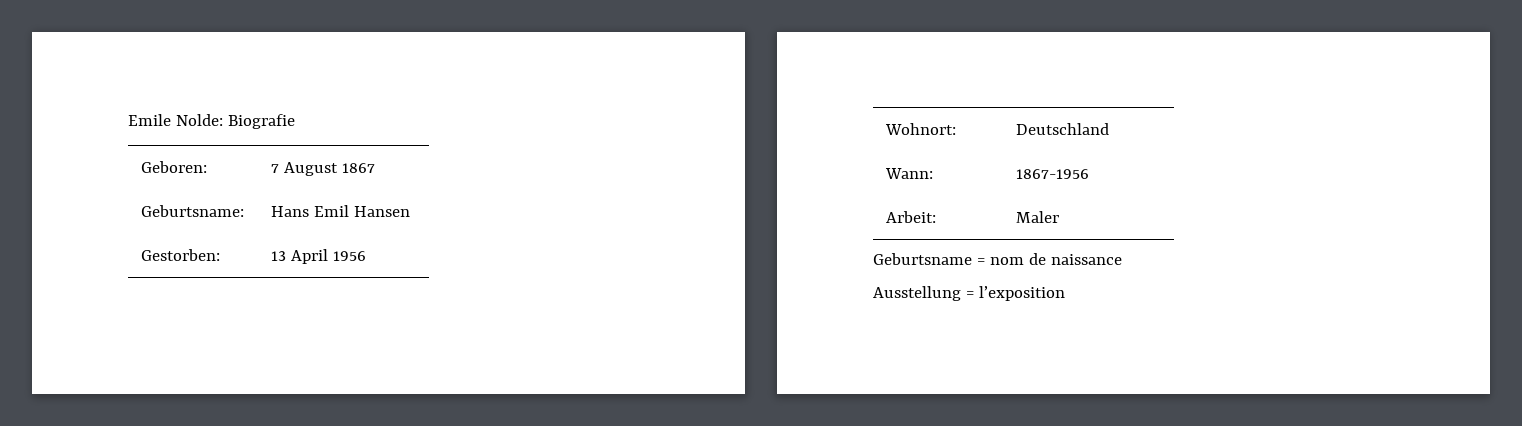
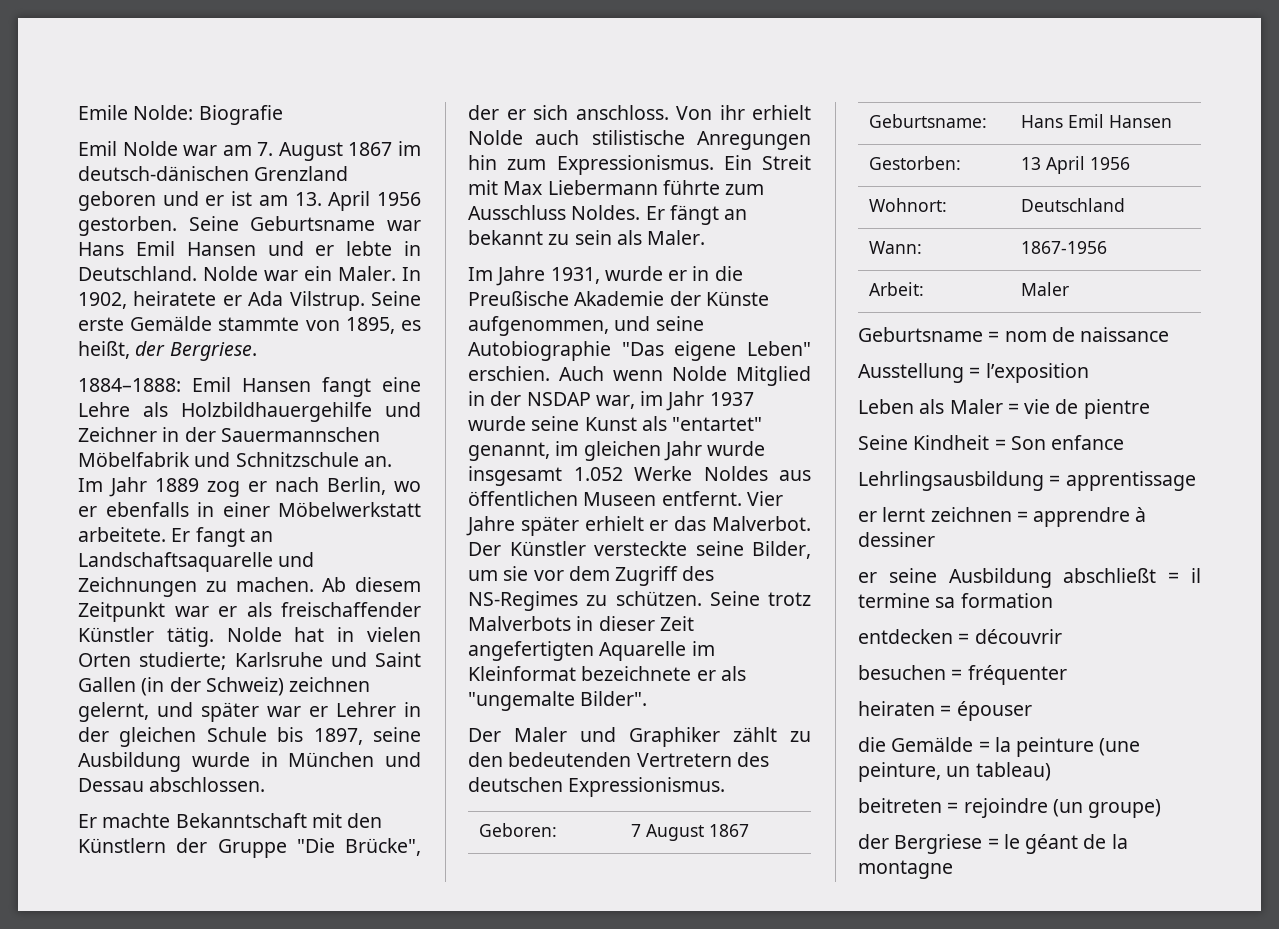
(295, 121) none -> [78,141,421,161] [78,166,349,181] [78,191,422,211] [78,216,422,236] [78,241,421,256] [78,266,421,281] [78,291,421,311] [78,316,421,334] [78,341,257,361] [78,377,421,397] [78,402,421,422] [78,427,380,442] [78,452,392,467] [78,477,421,497] [78,502,421,517] [78,527,273,547] [78,552,315,572] [78,577,421,597] [78,602,421,622] [78,627,422,647] [78,652,421,670] [78,677,371,696] [78,702,421,722] [78,727,421,747] [78,752,421,772] [78,777,266,792] [78,813,383,828] [78,838,421,858] [468,105,811,120] [468,130,811,150] [468,155,811,175] [468,180,765,195] [468,205,748,225] [468,230,706,245] [468,266,743,286] [468,291,769,306] [468,316,704,336] [468,341,811,361] [468,366,811,386] [468,391,754,411] [468,416,763,431] [468,441,766,461] [468,466,811,486] [468,491,783,506] [466,516,811,536] [468,541,811,559] [468,566,715,586] [468,591,811,611] [468,616,694,631] [468,641,715,661] [468,666,746,681] [468,691,648,711] [468,727,811,747] [468,752,769,767] [468,777,726,797] // Emil Nolde war am 7. August 1867 im deutsch-dänischen Grenzland geboren und er ist am 13. April 1956 gestorben. Seine Geburtsname war Hans Emil Hansen und er lebte in Deutschland. Nolde war ein Maler. In 1902, heiratete er Ada Vilstrup. Seine erste Gemälde stammte von 1895, es heißt, der Bergriese. // 1884–1888: Emil Hansen fangt eine Lehre als Holzbildhauergehilfe und Zeichner in der Sauermannschen Möbelfabrik und Schnitzschule an. Im Jahr 1889 zog er nach Berlin, wo er ebenfalls in einer Möbelwerkstatt arbeitete. Er fangt an Landschaftsaquarelle und Zeichnungen zu machen. Ab diesem Zeitpunkt war er als freischaffender Künstler tätig. Nolde hat in vielen Orten studierte; Karlsruhe und Saint Gallen (in der Schweiz) zeichnen gelernt, und später war er Lehrer in der gleichen Schule bis 1897, seine Ausbildung wurde in München und Dessau abschlossen. // Er machte Bekanntschaft mit den Künstlern der Gruppe "Die Brücke", der er sich anschloss. Von ihr erhielt Nolde auch stilistische Anregungen hin zum Expressionismus. Ein Streit mit Max Liebermann führte zum Ausschluss Noldes. Er fängt an bekannt zu sein als Maler. // Im Jahre 1931, wurde er in die Preußische Akademie der Künste aufgenommen, und seine Autobiographie "Das eigene Leben" erschien. Auch wenn Nolde Mitglied in der NSDAP war, im Jahr 1937 wurde seine Kunst als "entartet" genannt, im gleichen Jahr wurde insgesamt 1.052 Werke Noldes aus öffentlichen Museen entfernt. Vier Jahre später erhielt er das Malverbot. Der Künstler versteckte seine Bilder, um sie vor dem Zugriff des NS-Regimes zu schützen. Seine trotz Malverbots in dieser Zeit angefertigten Aquarelle im Kleinformat bezeichnete er als "ungemalte Bilder". // Der Maler und Graphiker zählt zu den bedeutenden Vertretern des deutschen Expressionismus.
(1065, 293) none -> [858,399,1150,419] [858,435,1125,450] [858,471,1196,491] [858,507,1147,527] [858,532,935,547] [858,568,1201,588] [858,593,1053,608] [858,629,1062,644] [858,665,1067,685] [858,701,1032,721] [858,737,1141,757] [858,762,1051,782] [858,798,1162,818] [858,834,1128,854] [858,860,953,879] // Leben als Maler = vie de pientre // Seine Kindheit = Son enfance // Lehrlingsausbildung = apprentissage // er lernt zeichnen = apprendre à dessiner // er seine Ausbildung abschließt = il termine sa formation // entdecken = découvrir // besuchen = fréquenter // heiraten = épouser // die Gemälde = la peinture (une peinture, un tableau) // beitreten = rejoindre (un groupe) // der Bergriese = le géant de la montagne

